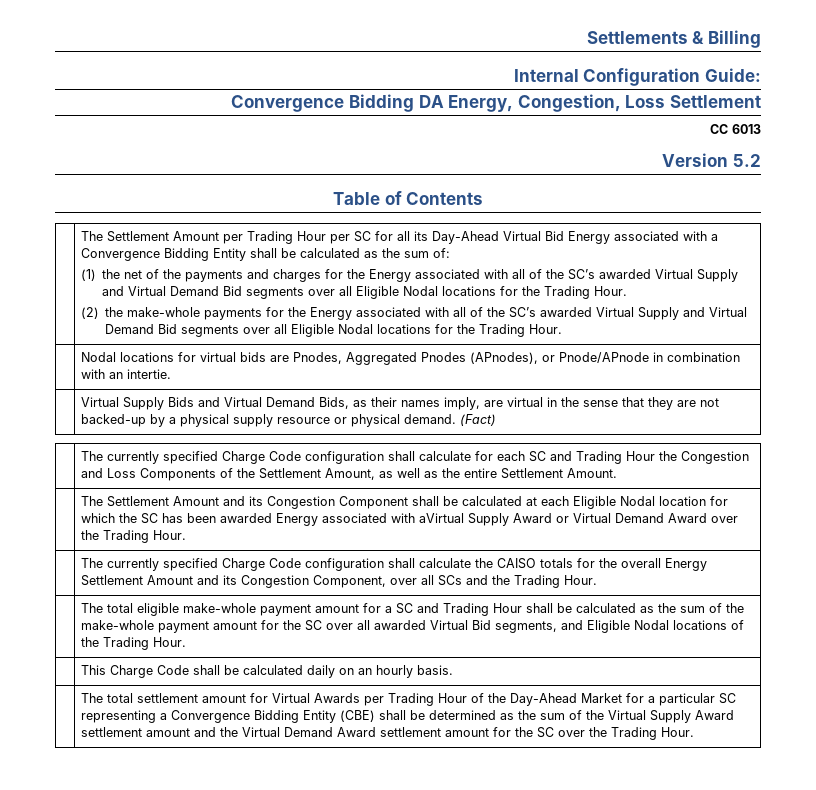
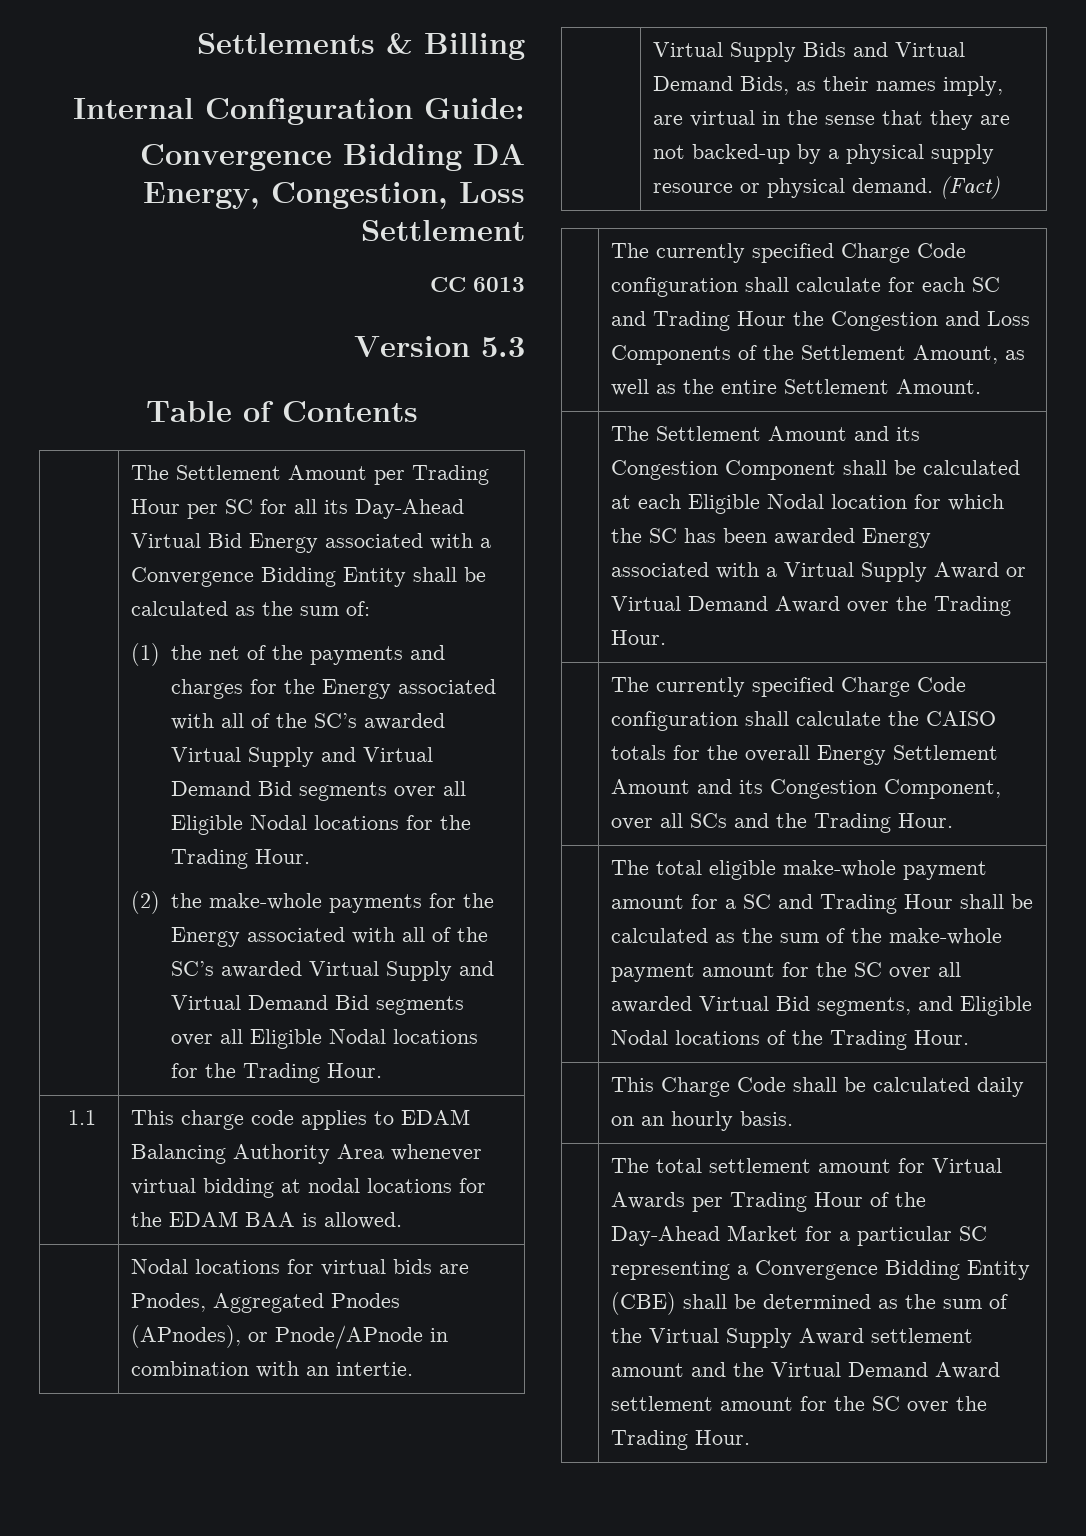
[733,154,761,167] 5.2 -> [481,337,525,357] 5.3
(562, 329) none -> [68,1110,97,1125] [131,1109,471,1130] [131,1144,483,1164] [131,1178,487,1198] [131,1211,403,1229] // 1.1 | This charge code applies to EDAM Balancing Authority Area whenever virtual bidding at nodal locations for the EDAM BAA is allowed.
[418,513,464,523] aVirtual -> [766,562,855,577] a Virtual

